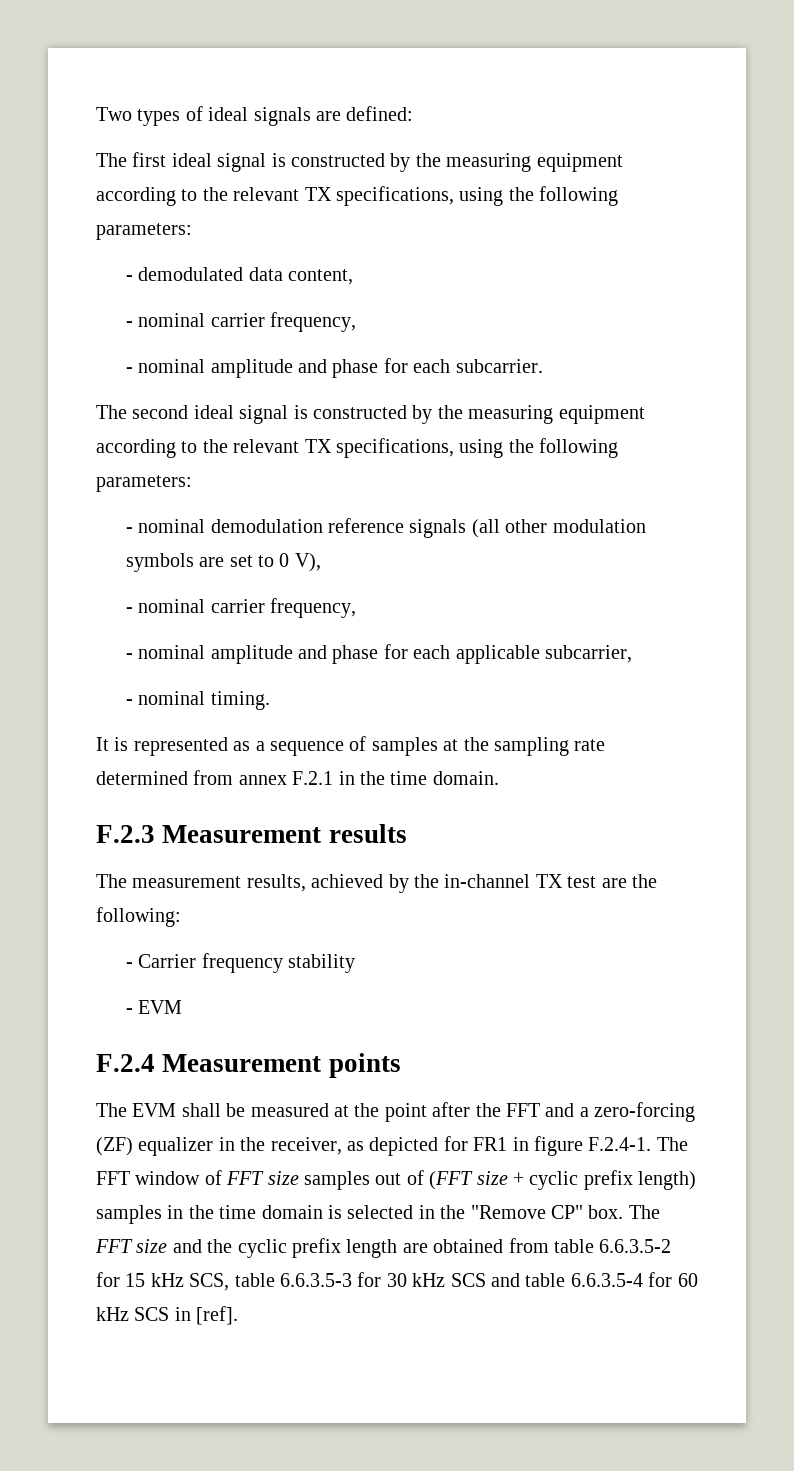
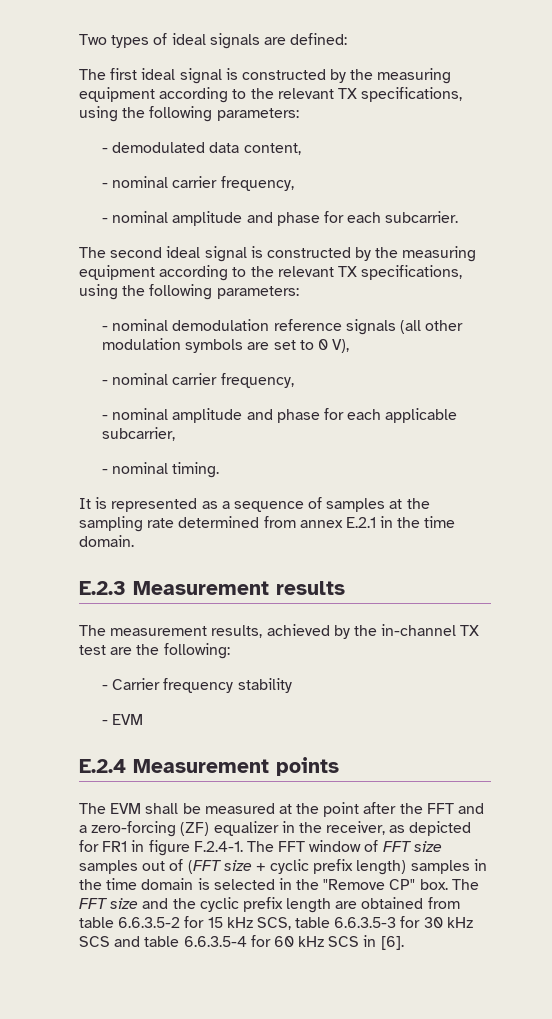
[292,771,334,785] F.2.1 -> [345,517,376,528] E.2.1
[96,825,155,843] F.2.3 -> [79,581,126,595] E.2.3
[96,1054,155,1072] F.2.4 -> [79,759,126,773] E.2.4
[196,1306,239,1325] [ref]. -> [380,936,404,950] [6].

